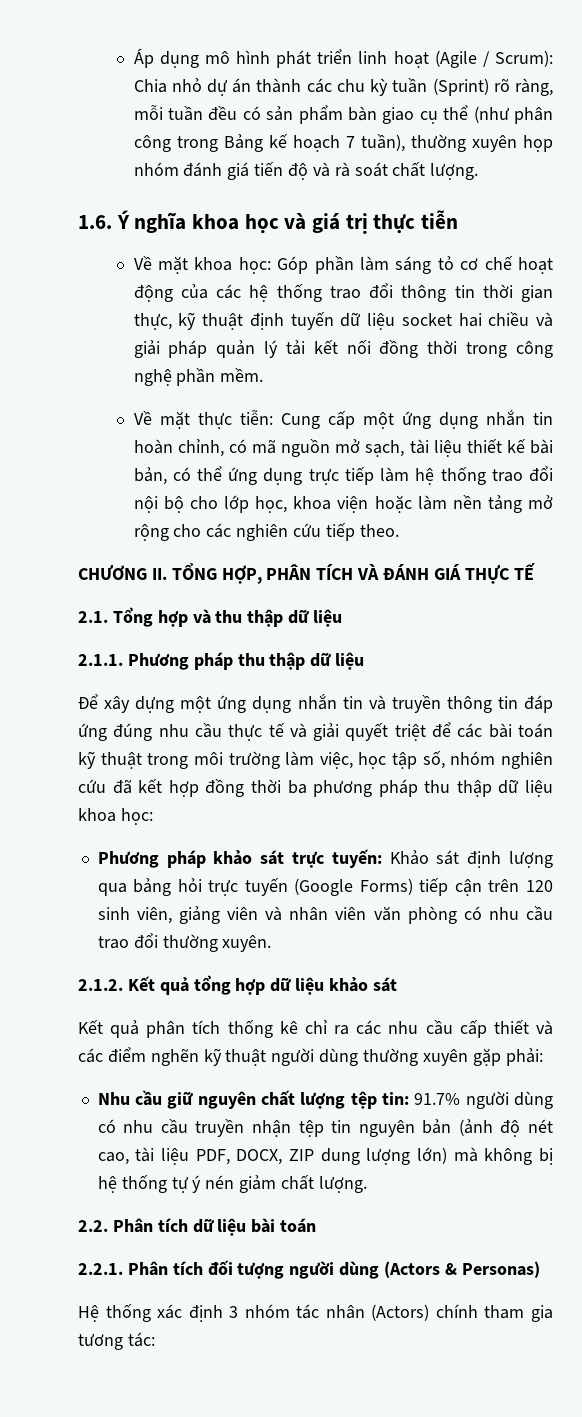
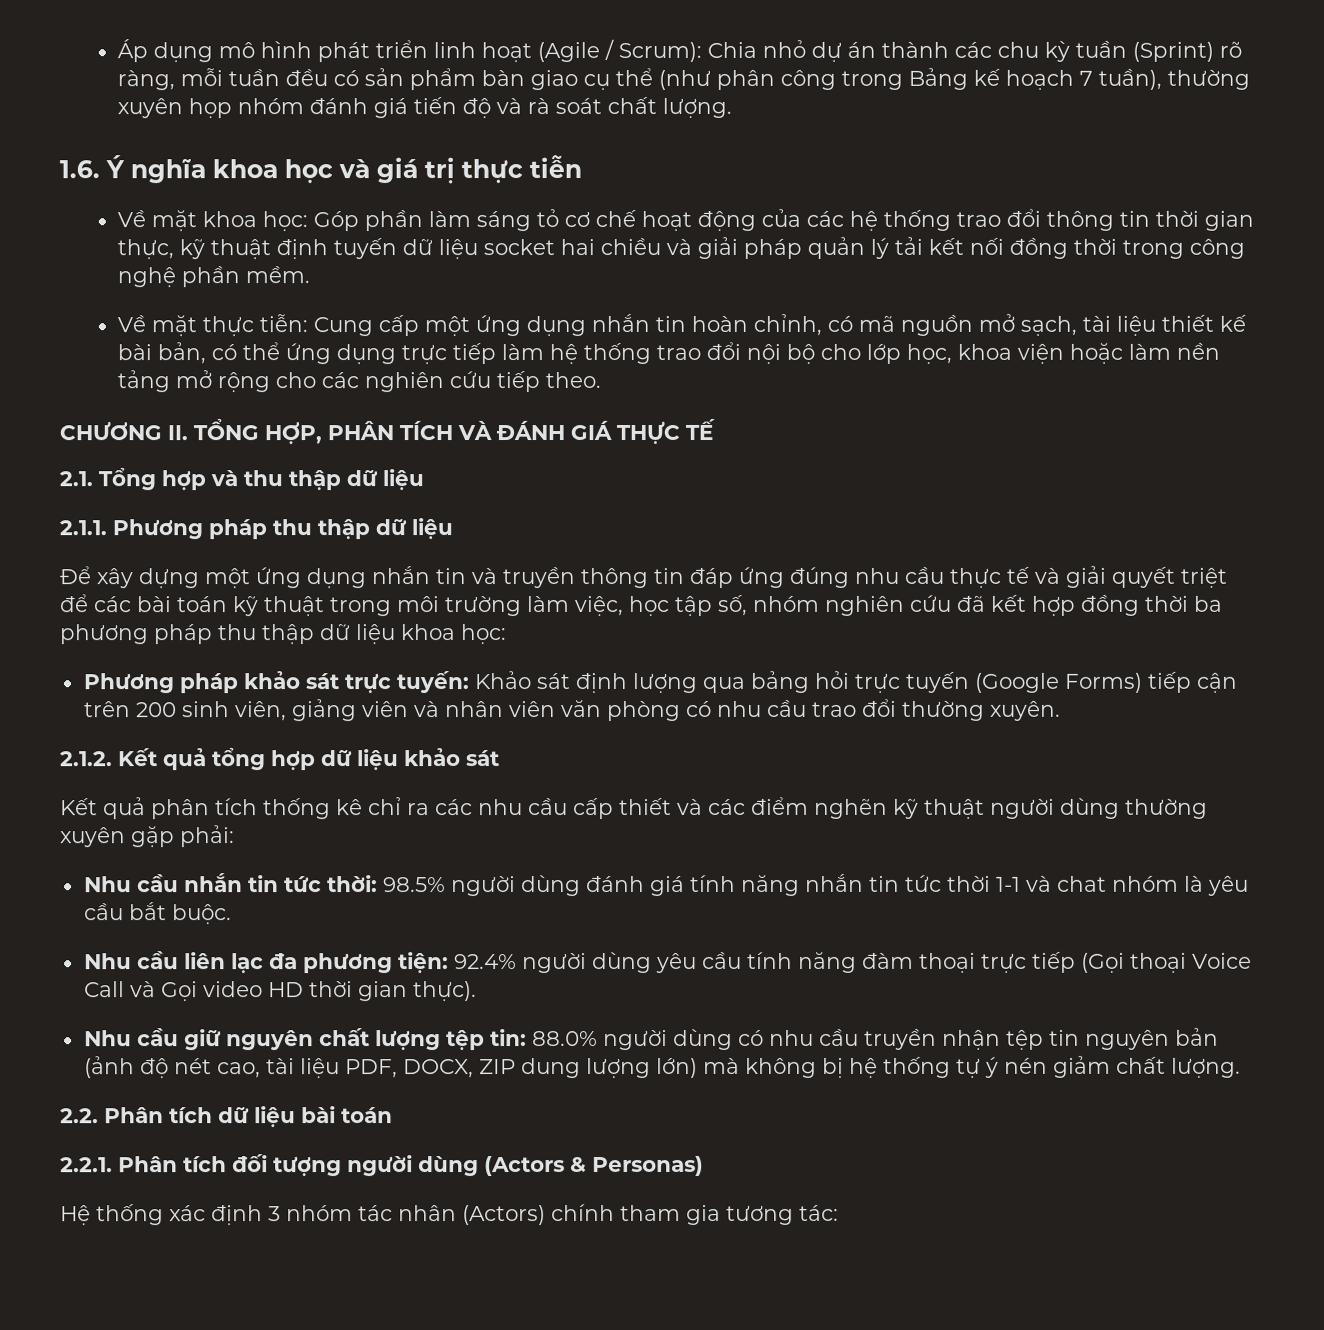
[525,880,553,892] 120 -> [135,702,177,718] 200
(543, 1057) none -> [83,873,1249,897] [83,902,232,925] [83,951,1252,974] [83,981,477,1002] // Nhu cầu nhắn tin tức thời: 98.5% người dùng đánh giá tính năng nhắn tin tức thời 1-1 và chat nhóm là yêu cầu bắt buộc. // Nhu cầu liên lạc đa phương tiện: 92.4% người dùng yêu cầu tính năng đàm thoại trực tiếp (Gọi thoại Voice Call và Gọi video HD thời gian thực).
[414,1093,461,1105] 91.7% -> [531,1031,598,1047] 88.0%

